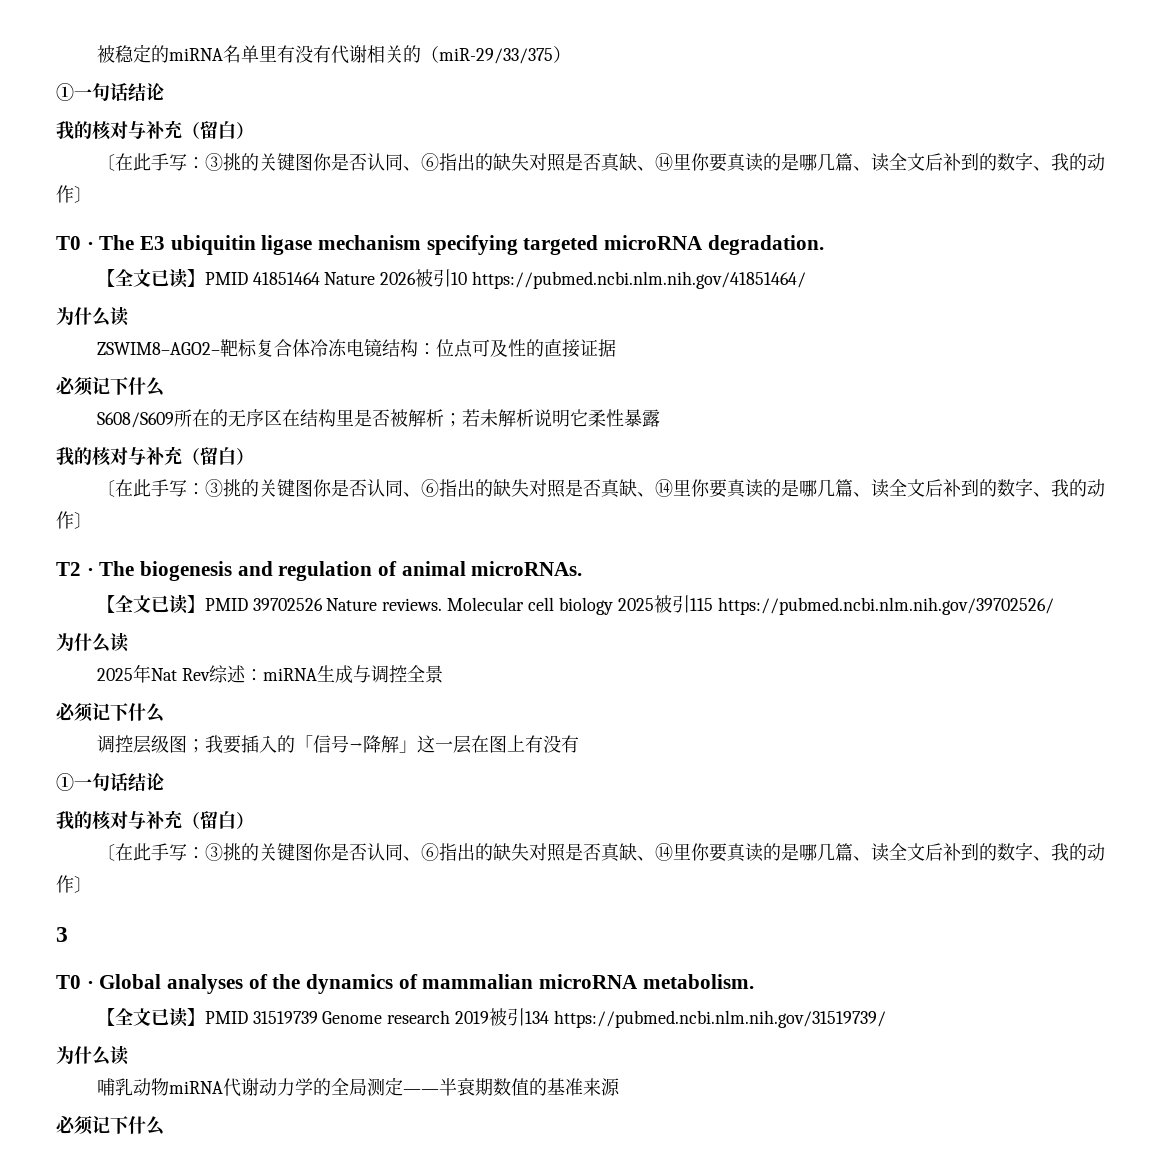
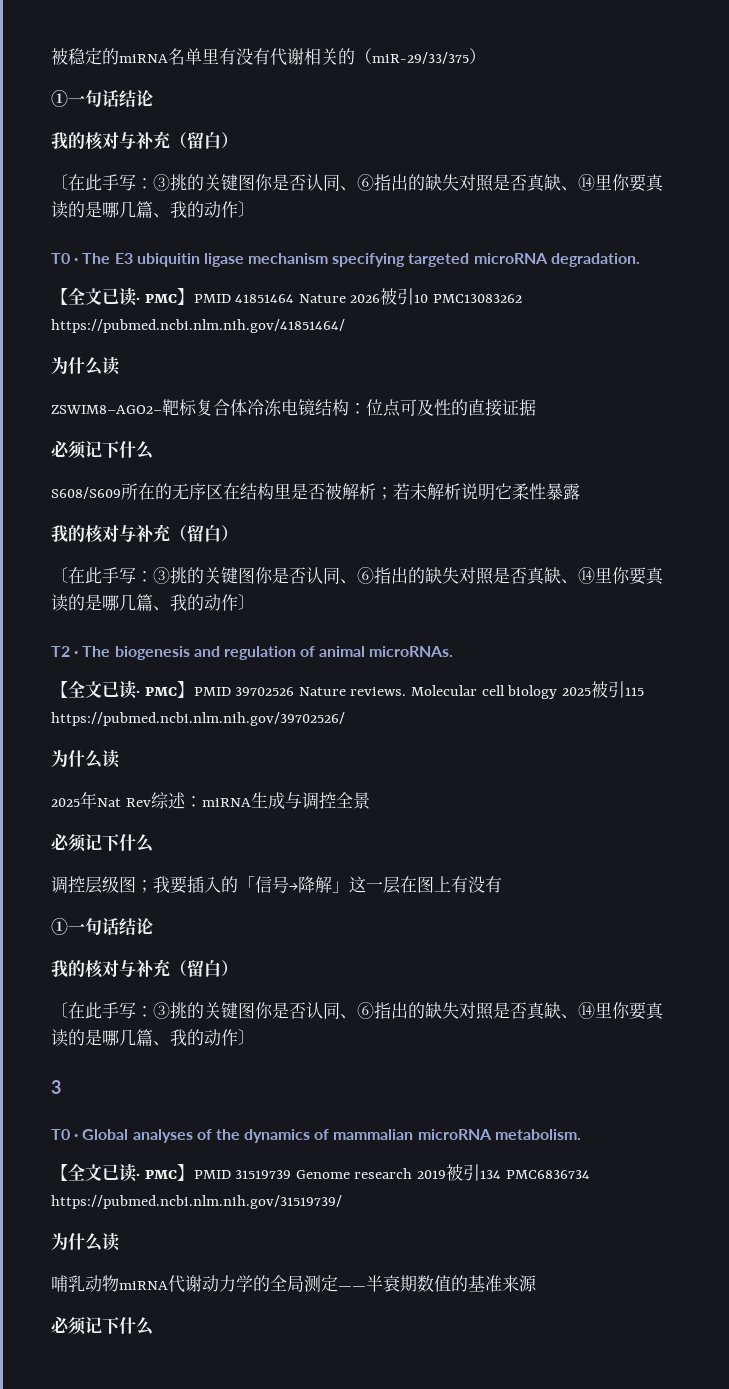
[870,152,1051,172] 读全文后补到的数字、 -> (170, 215) none
(188, 278) none -> [136,294,177,303] · PMC
(468, 278) none -> [432,294,522,303] PMC13083262
[870,478,1051,498] 读全文后补到的数字、 -> (170, 608) none
(188, 604) none -> [136,687,177,696] · PMC
[870,842,1051,862] 读全文后补到的数字、 -> (170, 1043) none
(188, 1017) none -> [136,1170,177,1179] · PMC
(550, 1017) none -> [505,1170,590,1179] PMC6836734

